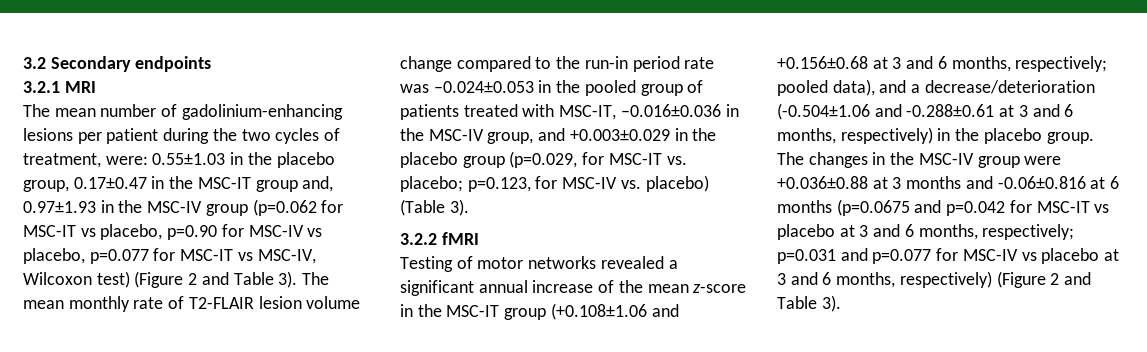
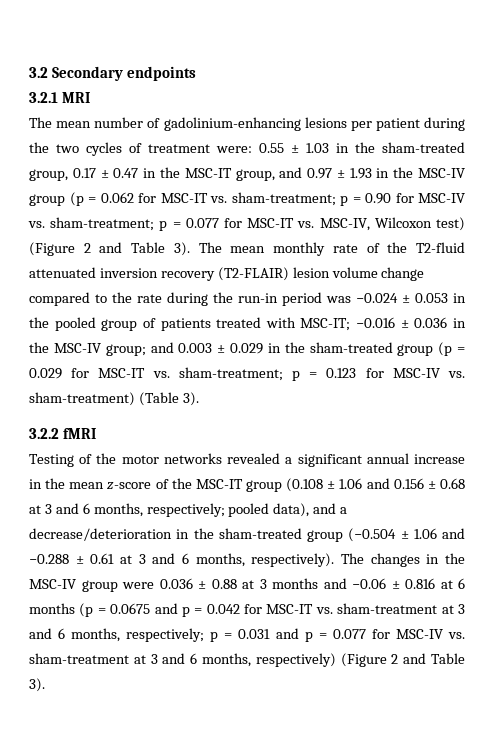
[23,152,335,168] [23,176,334,192] [23,199,344,216] [23,224,323,240] [23,248,253,264] treatment, were: 0.55±1.03 in the placebo group, 0.17±0.47 in the MSC-IT group and, 0.97±1.93 in the MSC-IV group (p=0.062 for MSC-IT vs placebo, p=0.90 for MSC-IV vs placebo, p=0.077 for MSC-IT vs -> [148,142,465,153] [29,167,465,181] [29,192,465,206] [28,217,315,231] treatment were: 0.55 ± 1.03 in the sham-treated group, 0.17 ± 0.47 in the MSC-IT group, and 0.97 ± 1.93 in the MSC-IV group (p = 0.062 for MSC-IT vs. sham-treatment; p = 0.90 for MSC-IV vs. sham-treatment; p = 0.077 for MSC-IT vs.
[188,297,254,309] T2-FLAIR -> [387,242,466,253] [29,267,289,281] the T2-fluid attenuated inversion recovery (T2-FLAIR)
[584,56,715,72] [400,81,534,93] run-in period rate was –0.024±0.053 -> [137,292,448,306] rate during the run-in period was −0.024 ± 0.053
[559,104,739,120] [400,128,717,144] [400,151,687,168] [400,175,709,192] MSC-IT, –0.016±0.036 in the MSC-IV group, and +0.003±0.029 in the placebo group (p=0.029, for MSC-IT vs. placebo; p=0.123, for MSC-IV vs. placebo) -> [300,317,466,331] [29,342,465,356] [29,367,465,381] [29,392,135,406] MSC-IT; −0.016 ± 0.036 in the MSC-IV group; and 0.003 ± 0.029 in the sham-treated group (p = 0.029 for MSC-IT vs. sham-treatment; p = 0.123 for MSC-IV vs. sham-treatment)
(473, 262) none -> [96,453,117,464] the
[598,280,615,293] of -> [29,479,42,489] in
[400,303,679,320] [777,56,868,69] in the MSC-IT group (+0.108±1.06 and +0.156±0.68 -> [155,478,466,492] of the MSC-IT group (0.108 ± 1.06 and 0.156 ± 0.68
[777,103,1074,120] [777,127,1094,144] (-0.504±1.06 and -0.288±0.61 at 3 and 6 months, respectively) in the placebo group. -> [176,528,465,542] [29,553,335,567] in the sham-treated group (−0.504 ± 1.06 and −0.288 ± 0.61 at 3 and 6 months, respectively).
[777,176,868,189] +0.036±0.88 -> [159,578,237,589] 0.036 ± 0.88
[997,176,1120,189] [777,199,1110,216] [777,224,1075,240] [777,248,1100,264] -0.06±0.816 at 6 months (p=0.0675 and p=0.042 for MSC-IT vs placebo at 3 and 6 months, respectively; p=0.031 and p=0.077 for MSC-IV vs placebo -> [352,578,465,589] [29,603,465,617] [29,628,466,642] [29,653,129,664] −0.06 ± 0.816 at 6 months (p = 0.0675 and p = 0.042 for MSC-IT vs. sham-treatment at 3 and 6 months, respectively; p = 0.031 and p = 0.077 for MSC-IV vs. sham-treatment

